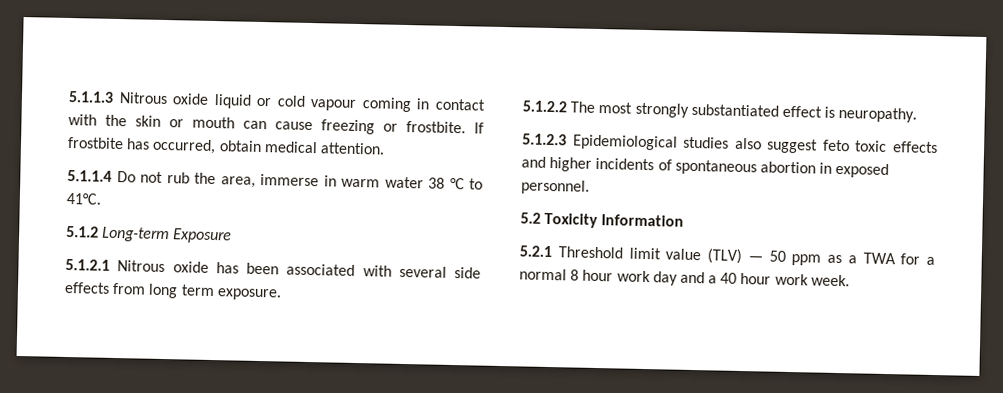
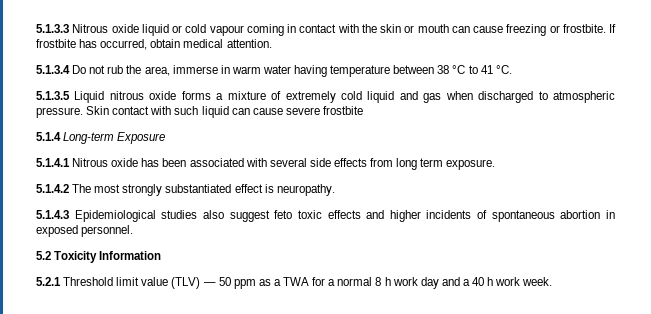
[68,90,114,103] 5.1.1.3 -> [36,24,69,33] 5.1.3.3
[67,169,112,182] 5.1.1.4 -> [36,65,70,74] 5.1.3.4
[428,177,483,190] [66,192,101,205] [66,225,99,238] 38 °C to 41°C. // 5.1.2 -> [294,65,512,77] [36,91,615,103] [36,106,363,118] [36,132,61,141] having temperature between 38 °C to 41 °C. // 5.1.3.5 Liquid nitrous oxide forms a mixture of extremely cold liquid and gas when discharged to atmospheric pressure. Skin contact with such liquid can cause severe frostbite // 5.1.4
[65,258,110,271] 5.1.2.1 -> [36,158,70,167] 5.1.4.1
[522,100,567,113] 5.1.2.2 -> [36,184,69,193] 5.1.4.2
[522,133,567,146] 5.1.2.3 -> [36,210,69,219] 5.1.4.3
[582,269,614,282] hour -> [384,277,391,286] h
[740,272,772,285] hour -> [487,277,494,286] h

